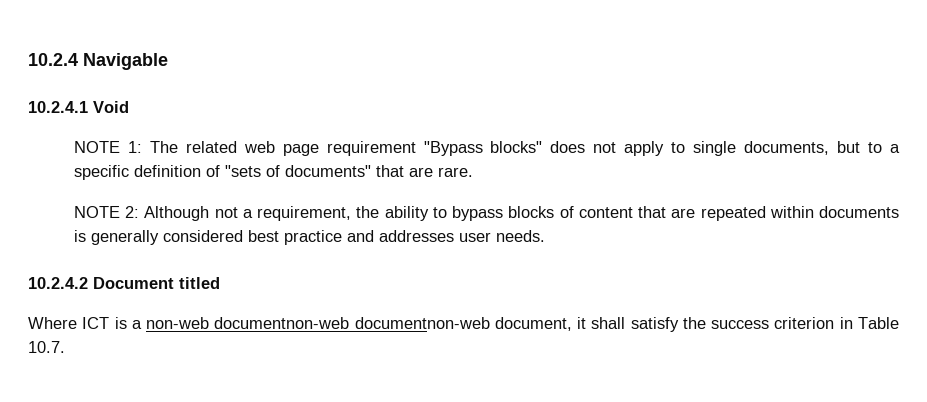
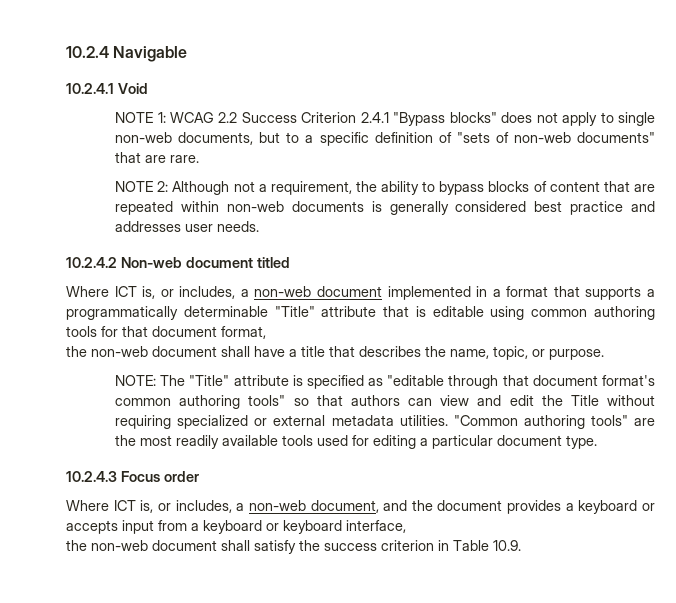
[149,141,416,156] The related web page requirement -> [170,112,389,123] WCAG 2.2 Success Criterion 2.4.1
(737, 148) none -> [115,132,173,143] non-web
(280, 171) none -> [513,132,571,143] non-web
(814, 212) none -> [226,201,284,212] non-web
[93,277,174,289] Document -> [120,257,253,268] Non-web document
[114,317,587,331] is a non-web documentnon-web documentnon-web document, it -> [142,286,655,300] [66,306,655,320] [66,326,266,339] [66,346,604,360] [115,375,655,389] [115,395,655,409] [115,415,655,429] [115,435,598,449] [66,471,199,482] [66,500,656,514] [66,520,406,534] [66,540,217,551] is, or includes, a non-web document implemented in a format that supports a programmatically determinable "Title" attribute that is editable using common authoring tools for that document format, // the non-web document shall have a title that describes the name, topic, or purpose. // NOTE: The "Title" attribute is specified as "editable through that document format's common authoring tools" so that authors can view and edit the Title without requiring specialized or external metadata utilities. "Common authoring tools" are the most readily available tools used for editing a particular document type. // 10.2.4.3 Focus order // Where ICT is, or includes, a non-web document, and the document provides a keyboard or accepts input from a keyboard or keyboard interface, // the non-web document
[28,341,65,353] 10.7. -> [493,540,521,551] 10.9.

